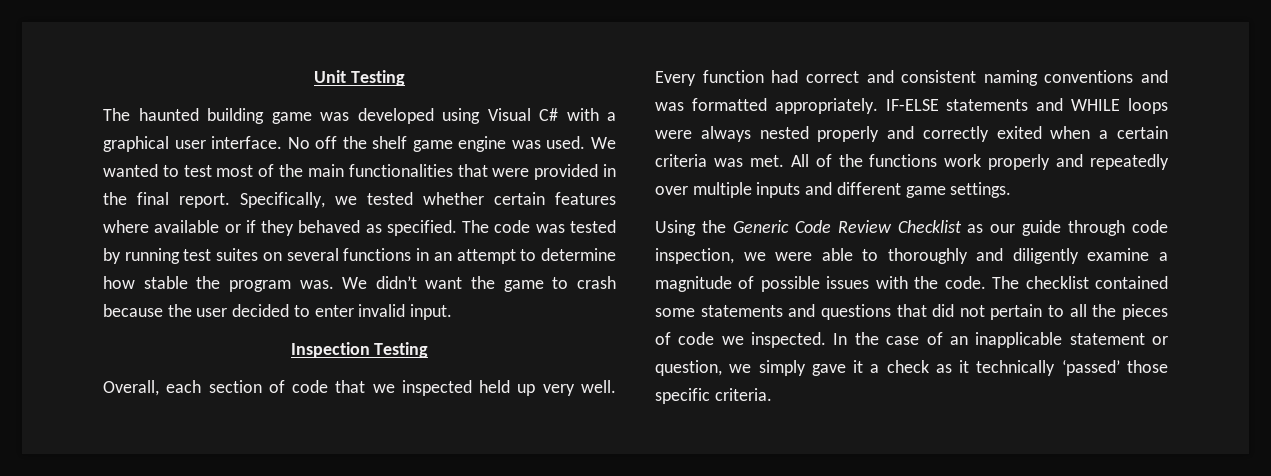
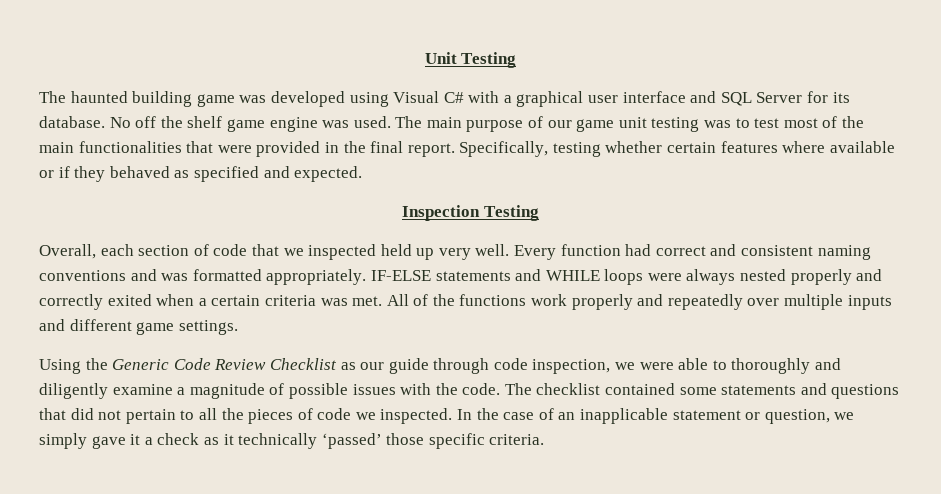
[211,136,283,149] interface. -> [622,91,850,106] [39,116,105,128] interface and SQL Server for its database.
[591,137,616,149] [103,164,158,177] We wanted -> [395,116,732,132] The main purpose of our game unit testing was
[335,192,413,205] we tested -> [552,142,601,157] testing
[386,220,616,236] [103,248,616,264] [103,276,616,292] [103,304,453,320] specified. The code was tested by running test suites on several functions in an attempt to determine how stable the program was. We didn’t want the game to crash because the user decided to enter invalid input. -> [193,166,363,182] specified and expected.

